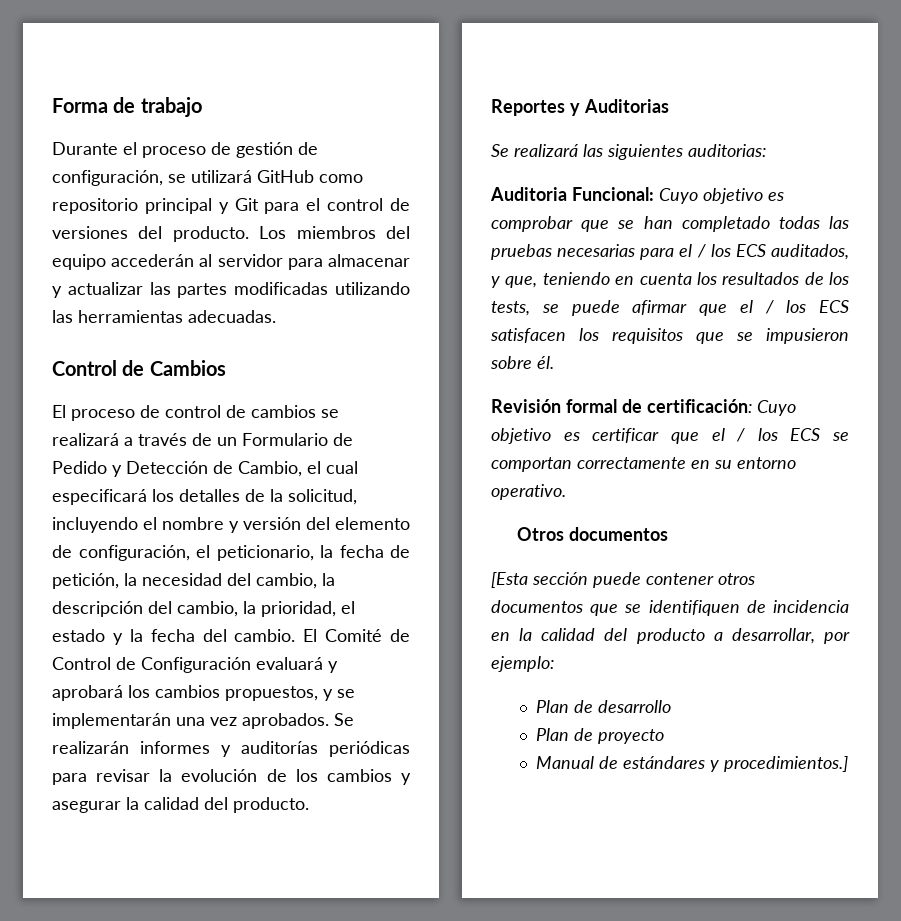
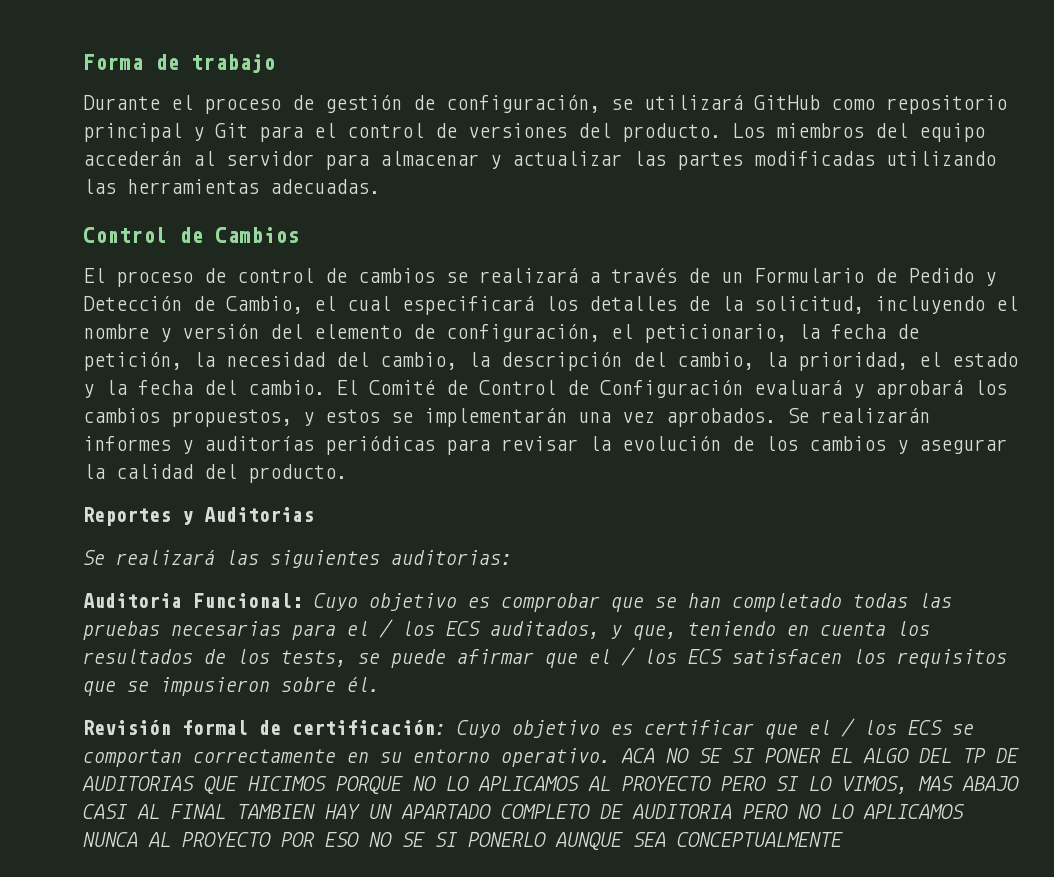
(333, 695) none -> [325,409,380,423] estos
[516,527,668,541] [491,572,755,588] [491,600,849,616] [491,628,850,644] [491,656,554,672] [536,700,672,713] [536,728,665,744] [536,756,849,772] // Otros documentos // [Esta sección puede contener otros documentos que se identifiquen de incidencia en la calidad del producto a desarrollar, por ejemplo: // Plan de desarrollo // Plan de proyecto // Manual de estándares y procedimientos.] -> [621,748,1019,763] [82,776,1019,794] [83,804,965,819] [83,832,843,850] ACA NO SE SI PONER EL ALGO DEL TP DE AUDITORIAS QUE HICIMOS PORQUE NO LO APLICAMOS AL PROYECTO PERO SI LO VIMOS, MAS ABAJO CASI AL FINAL TAMBIEN HAY UN APARTADO COMPLETO DE AUDITORIA PERO NO LO APLICAMOS NUNCA AL PROYECTO POR ESO NO SE SI PONERLO AUNQUE SEA CONCEPTUALMENTE

